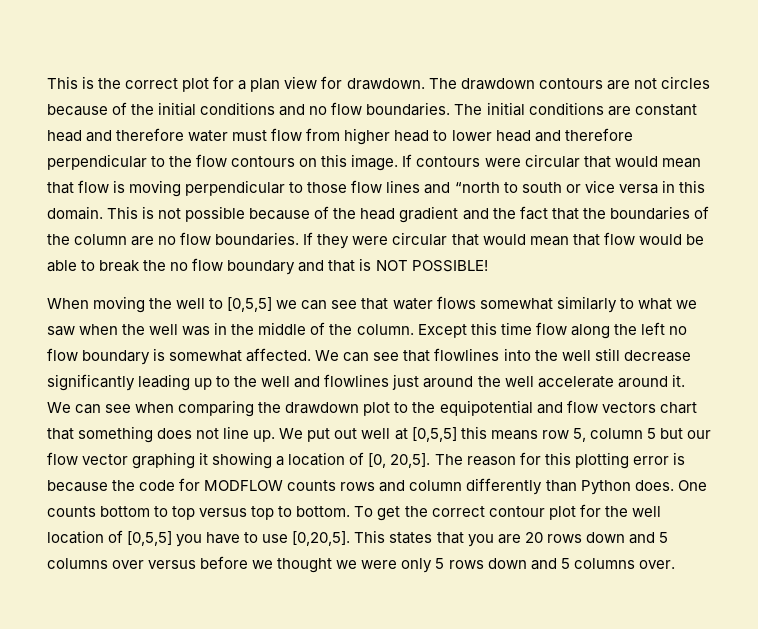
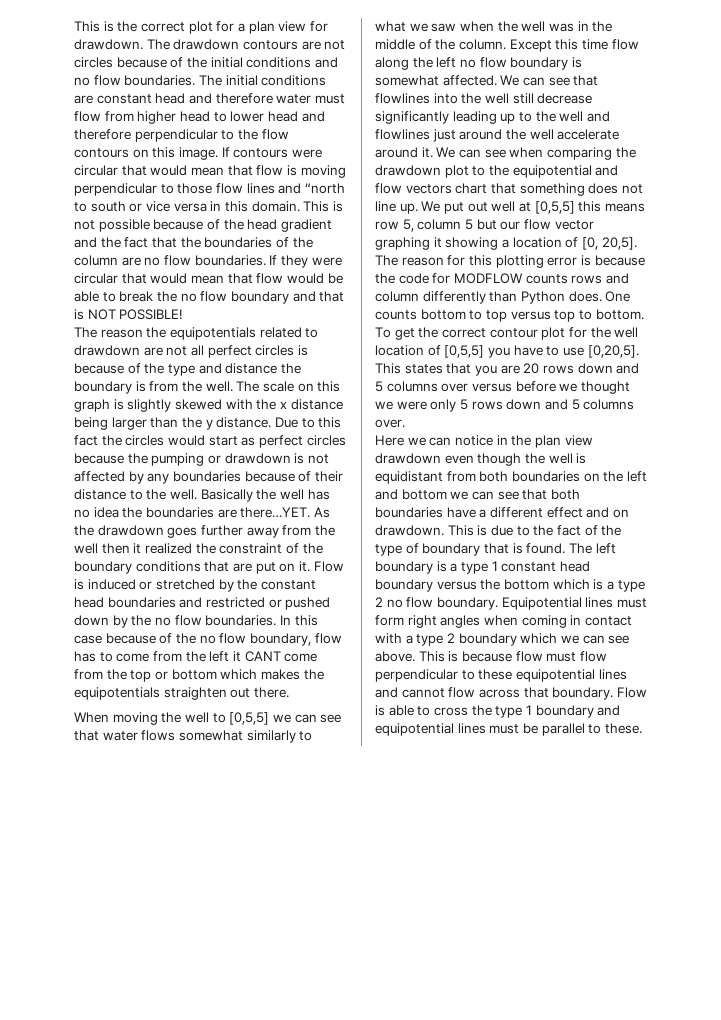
(488, 266) none -> [74,327,319,340] [74,345,308,358] [74,363,301,376] [74,381,341,394] [74,399,343,412] [74,417,342,430] [74,435,346,448] [74,453,329,466] [74,471,343,484] [74,489,330,502] [74,507,330,518] [74,525,335,538] [74,543,323,554] [74,561,344,574] [74,579,316,592] [74,597,331,610] [74,615,318,628] [74,633,342,646] [74,651,318,662] [74,669,324,682] [74,687,289,700] // The reason the equipotentials related to drawdown are not all perfect circles is because of the type and distance the boundary is from the well. The scale on this graph is slightly skewed with the x distance being larger than the y distance. Due to this fact the circles would start as perfect circles because the pumping or drawdown is not affected by any boundaries because of their distance to the well. Basically the well has no idea the boundaries are there…YET. As the drawdown goes further away from the well then it realized the constraint of the boundary conditions that are put on it. Flow is induced or stretched by the constant head boundaries and restricted or pushed down by the no flow boundaries. In this case because of the no flow boundary, flow has to come from the left it CANT come from the top or bottom which makes the equipotentials straighten out there.
(675, 564) none -> [375,435,593,448] [375,453,587,466] [375,471,647,484] [375,489,580,500] [375,507,629,518] [375,525,622,536] [375,543,616,556] [375,561,590,574] [375,579,645,592] [375,597,647,610] [375,615,632,628] [375,633,630,646] [375,651,607,662] [375,669,627,682] [375,687,647,700] [375,705,621,718] [375,723,642,736] // Here we can notice in the plan view drawdown even though the well is equidistant from both boundaries on the left and bottom we can see that both boundaries have a different effect and on drawdown. This is due to the fact of the type of boundary that is found. The left boundary is a type 1 constant head boundary versus the bottom which is a type 2 no flow boundary. Equipotential lines must form right angles when coming in contact with a type 2 boundary which we can see above. This is because flow must flow perpendicular to these equipotential lines and cannot flow across that boundary. Flow is able to cross the type 1 boundary and equipotential lines must be parallel to these.

